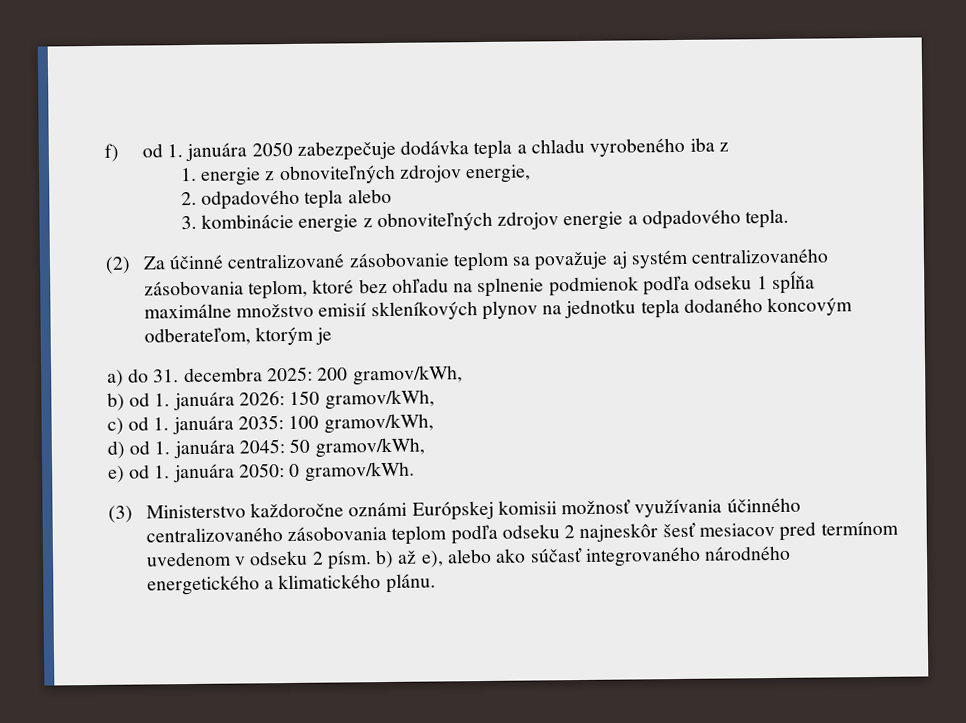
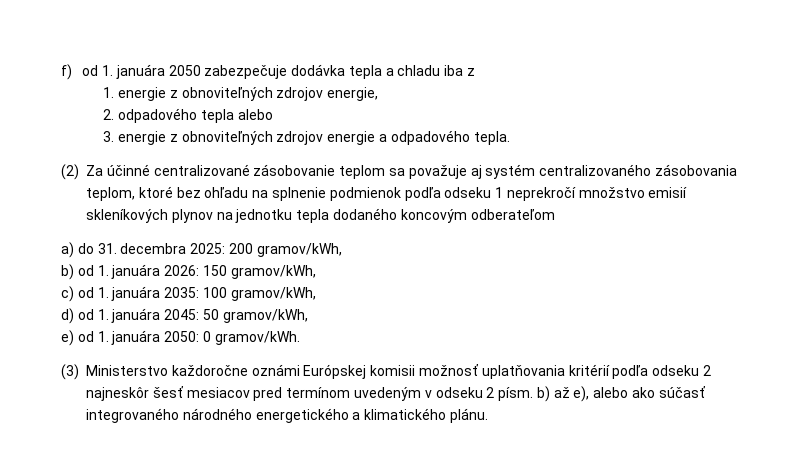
[589,137,686,157] vyrobeného -> (441, 70) none
[201,213,295,229] kombinácie -> (115, 136) none
[771,270,815,295] [143,303,232,319] spĺňa maximálne -> [506,187,576,201] neprekročí
[143,326,333,346] odberateľom, ktorým je -> [470,209,555,220] odberateľom
[634,497,801,518] [145,525,448,545] využívania účinného centralizovaného zásobovania teplom -> [481,364,610,379] uplatňovania kritérií
[145,551,232,567] uvedenom -> [353,387,421,401] uvedeným

